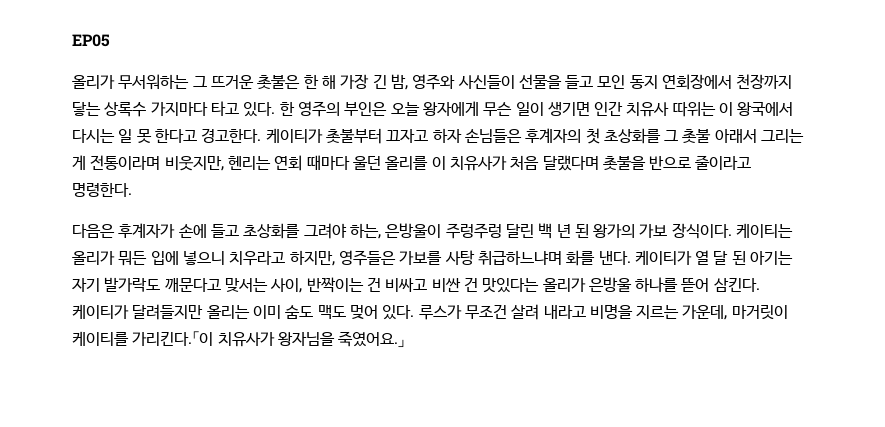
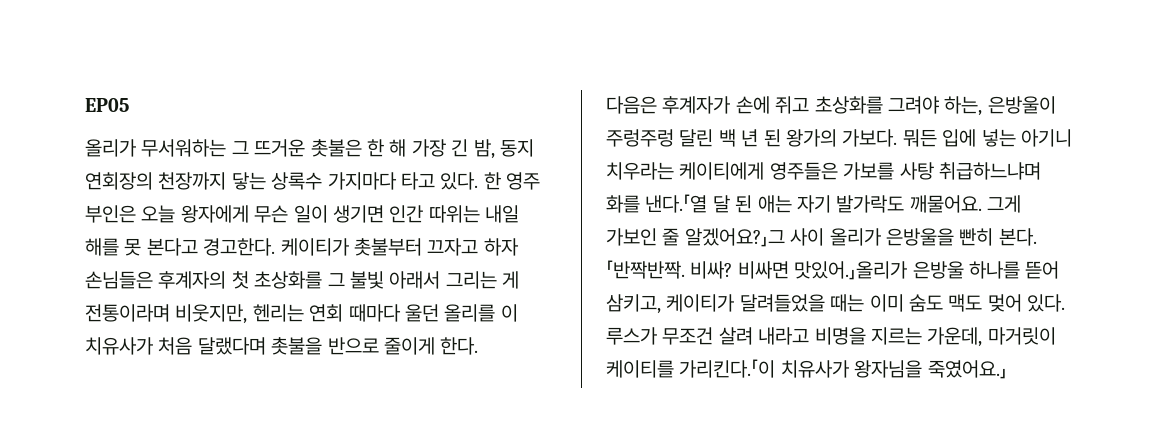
[412,74,733,90] 영주와 사신들이 선물을 들고 모인 동지 연회장에서 -> [499,139,534,157] [85,172,153,190] 동지 연회장의
[297,101,340,117] 영주의 -> [506,172,541,190] 영주
[626,102,794,117] [72,128,197,144] 치유사 따위는 이 왕국에서 다시는 일 못 한다고 -> [428,205,520,223] [85,238,198,256] 따위는 내일 해를 못 본다고
[682,129,712,143] 촛불 -> [350,271,384,289] 불빛
[695,155,752,170] [72,182,132,197] 줄이라고 명령한다. -> [384,337,479,355] 줄이게 한다.
[210,224,239,238] 들고 -> [775,96,810,114] 쥐고
[639,223,794,239] [72,250,335,266] 가보 장식이다. 케이티는 올리가 뭐든 입에 넣으니 치우라고 하지만, -> [842,129,1072,147] [606,162,765,180] 가보다. 뭐든 입에 넣는 아기니 치우라는 케이티에게
[634,250,692,265] 케이티가 -> [683,194,691,211] 「
[750,251,794,265] 아기는 -> [757,195,792,213] 애는
[164,277,760,293] [72,304,250,320] 깨문다고 맞서는 사이, 반짝이는 건 비싸고 비싼 건 맛있다는 올리가 은방울 하나를 뜯어 삼킨다. 케이티가 달려들지만 올리는 -> [909,195,1022,213] [606,228,1037,247] [606,260,1060,280] [606,294,865,314] 깨물어요. 그게 가보인 줄 알겠어요?」그 사이 올리가 은방울을 빤히 본다.「반짝반짝. 비싸? 비싸면 맛있어.」올리가 은방울 하나를 뜯어 삼키고, 케이티가 달려들었을 때는

